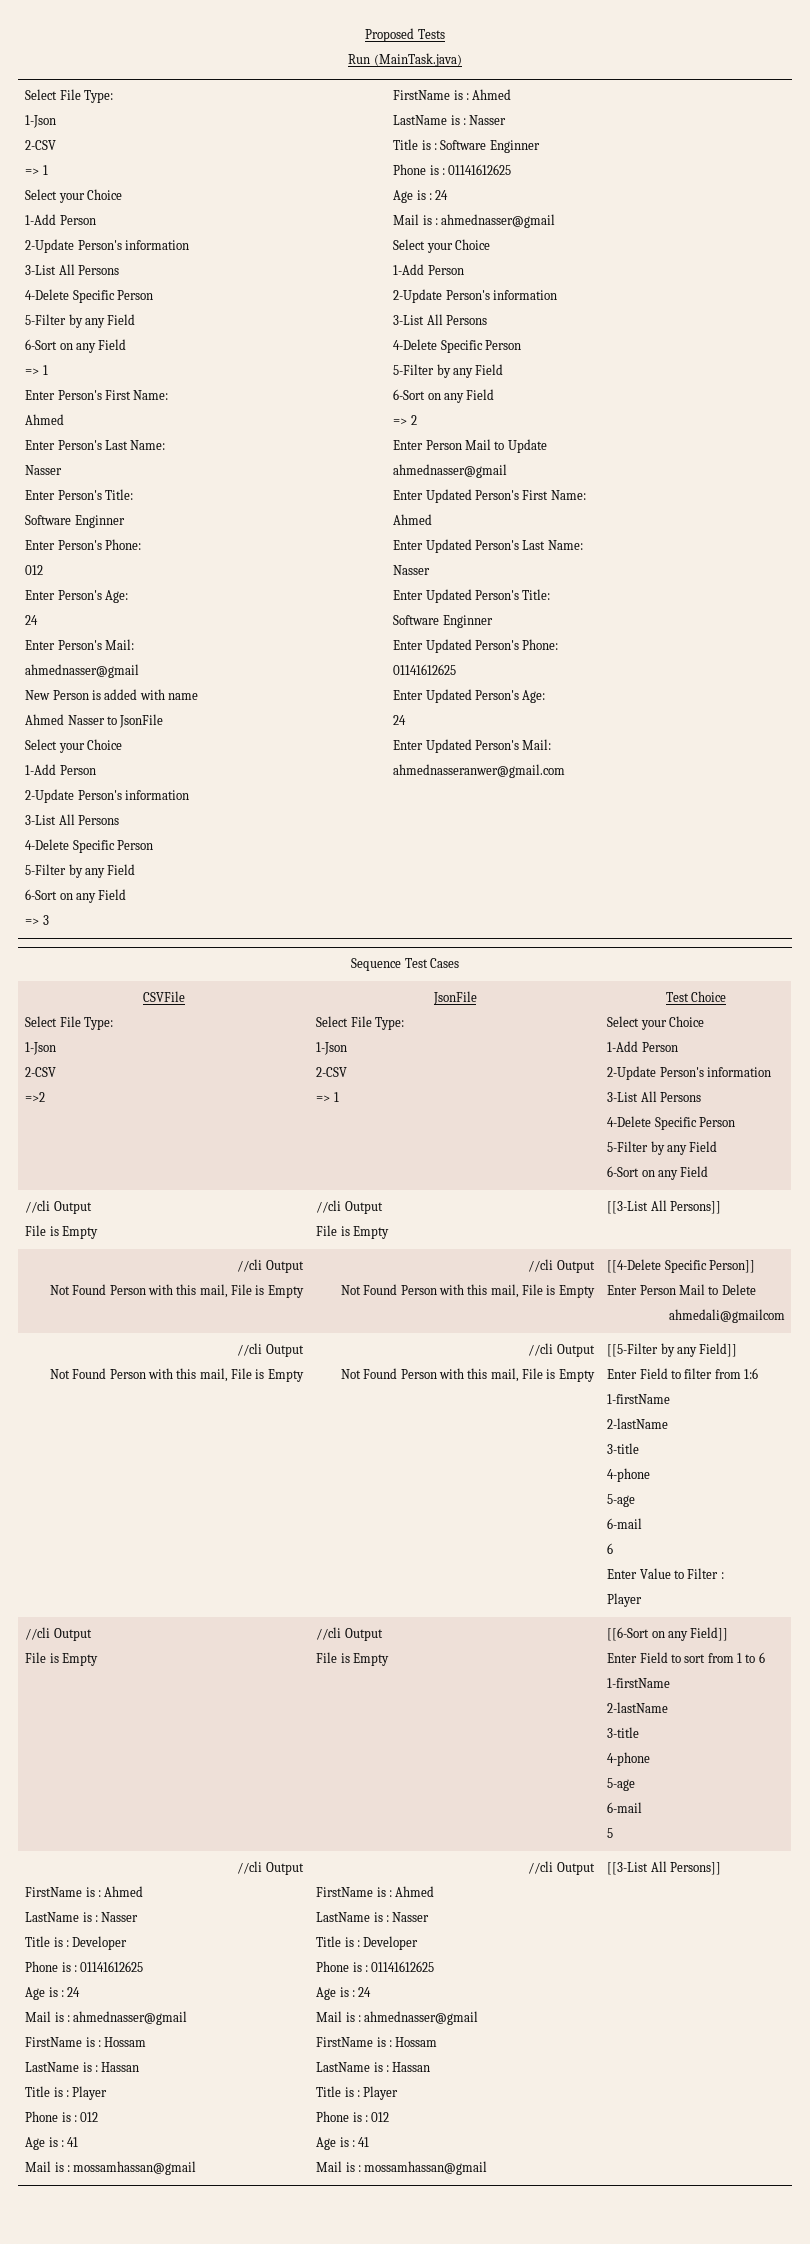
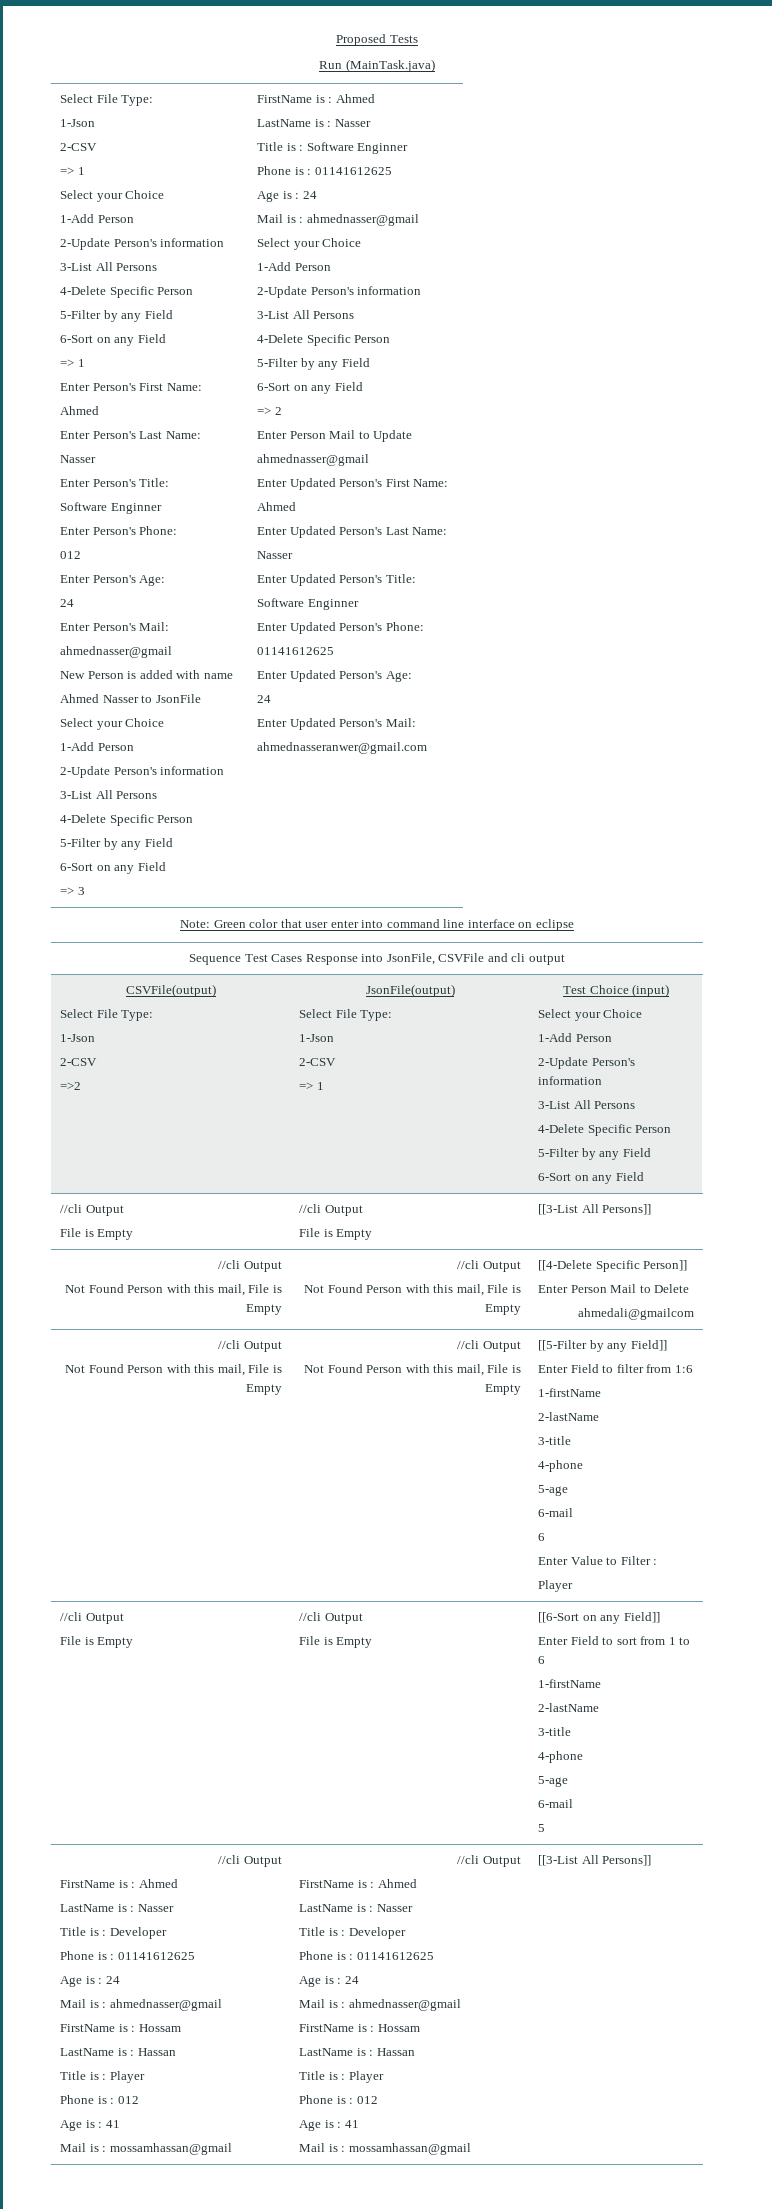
[351,958,459,971] [143,991,185,1002] // Sequence Test Cases // CSVFile -> [180,919,574,931] [189,953,565,965] [126,984,216,997] // Note: Green color that user enter into command line interface on eclipse // Sequence Test Cases Response into JsonFile, CSVFile and cli output // CSVFile(output)
[432,991,477,1005] JsonFile -> [365,984,455,997] JsonFile(output)
(727, 996) none -> [632,984,670,997] (input)

